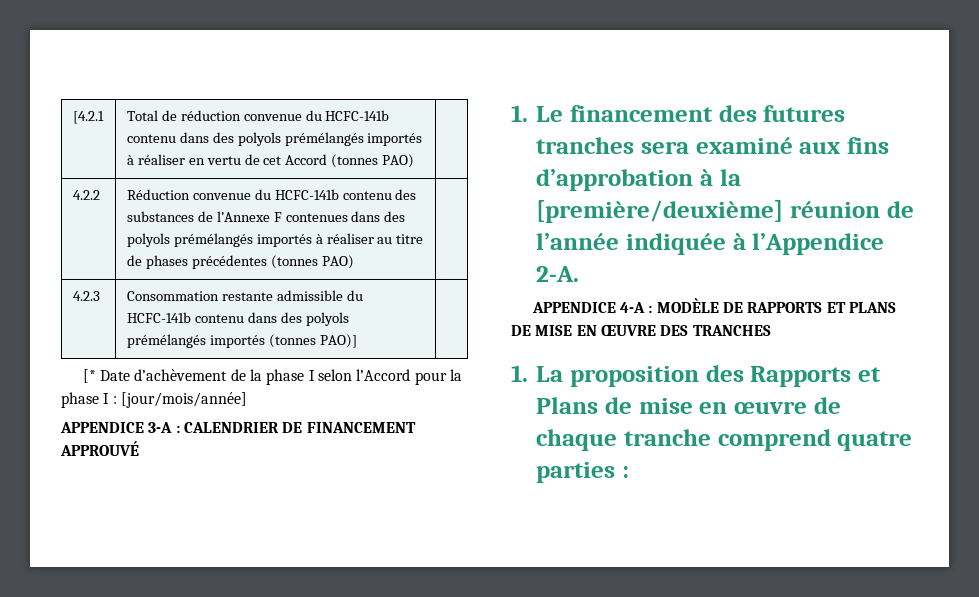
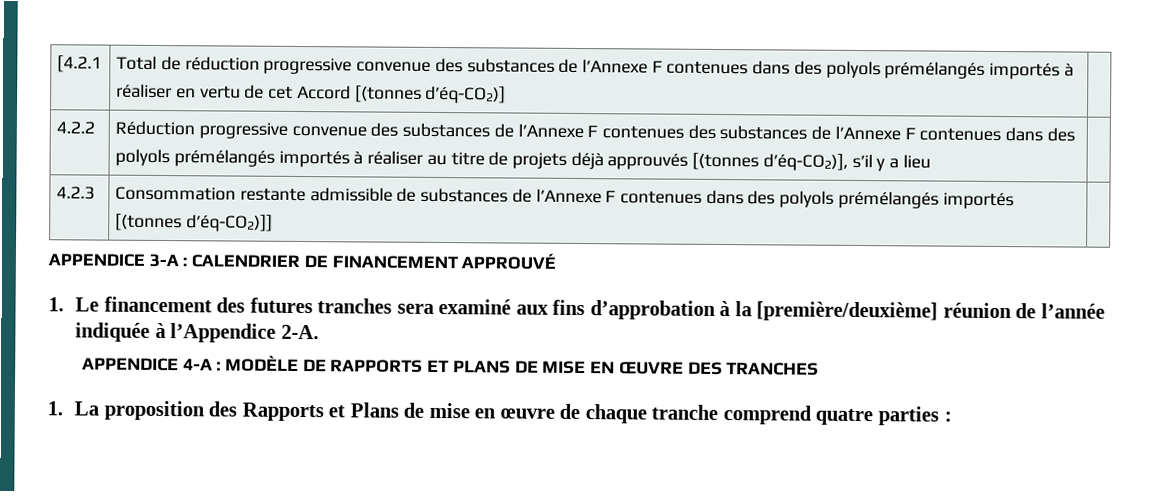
[243,110,390,121] [126,134,176,143] convenue du HCFC-141b contenu -> [263,57,749,75] progressive convenue des substances de l’Annexe F contenues
[331,154,415,168] (tonnes PAO) -> [354,85,507,104] [(tonnes d’éq-CO2)]
[192,189,392,200] convenue du HCFC-141b contenu -> [198,122,685,139] progressive convenue des substances de l’Annexe F contenues
[145,255,354,269] [72,291,100,301] [126,290,363,301] [126,312,349,326] [126,334,357,348] [82,369,462,385] [61,392,247,408] phases précédentes (tonnes PAO) | // 4.2.3 | Consommation restante admissible du HCFC-141b contenu dans des polyols prémélangés importés (tonnes PAO)] | // [* Date d’achèvement de la phase I selon l’Accord pour la phase I : [jour/mois/année] -> [512,151,931,172] [56,186,96,200] [115,186,1014,210] [115,213,273,232] projets déjà approuvés [(tonnes d’éq-CO2)], s’il y a lieu | // 4.2.3 | Consommation restante admissible de substances de l’Annexe F contenues dans des polyols prémélangés importés [(tonnes d’éq-CO2)]] |

